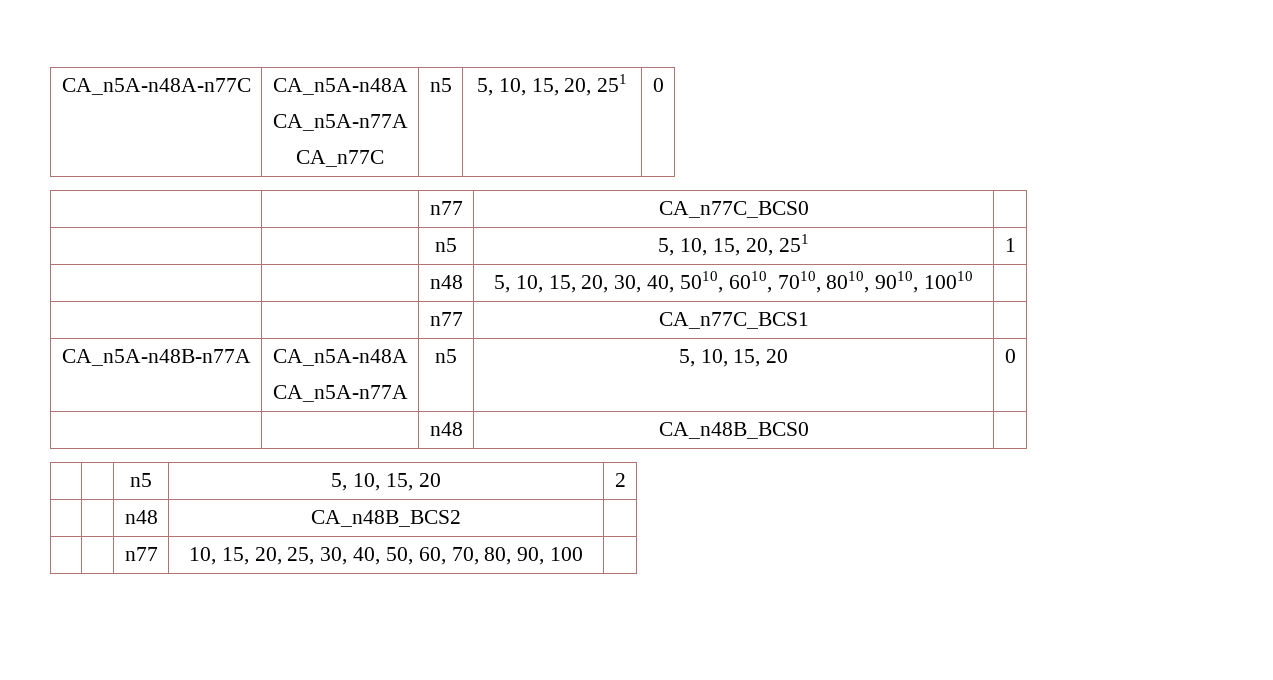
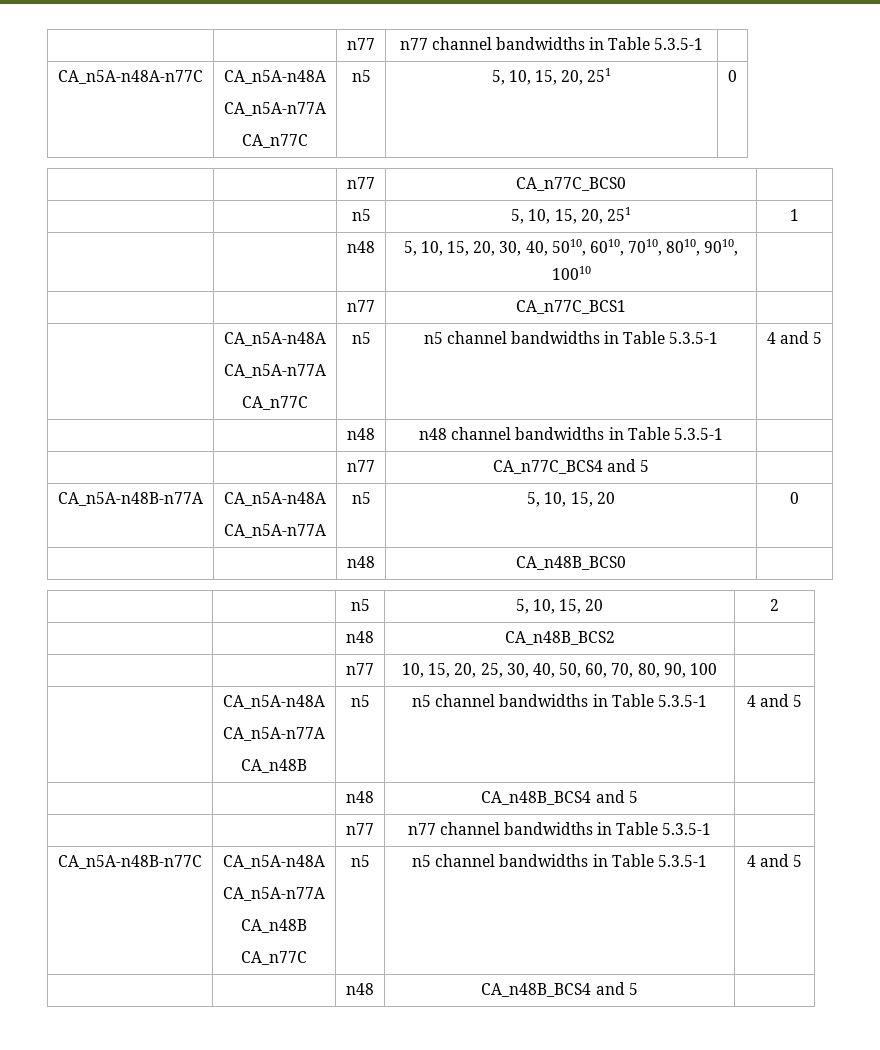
(61, 86) none -> [347,38,375,50] [399,37,704,50] | | n77 | n77 channel bandwidths in Table 5.3.5-1 | //
(809, 320) none -> [224,332,326,346] [224,364,326,378] [242,396,308,410] [351,332,371,344] [423,331,719,344] [766,331,823,344] [347,428,375,440] [419,427,723,440] [347,460,375,472] [492,459,650,474] // | CA_n5A-n48A // CA_n5A-n77A // CA_n77C | n5 | n5 channel bandwidths in Table 5.3.5-1 | 4 and 5 // | | n48 | n48 channel bandwidths in Table 5.3.5-1 | // | | n77 | CA_n77C_BCS4 and 5 |
(583, 554) none -> [223,695,325,709] [223,727,325,741] [241,759,307,773] [350,695,370,707] [412,694,707,707] [746,694,803,707] [346,791,374,803] [481,790,638,805] [346,823,374,835] [407,822,712,835] [58,855,202,869] [223,855,325,869] [223,887,325,901] [241,919,307,933] [241,951,307,965] [350,855,370,867] [412,854,707,867] [746,854,803,867] [346,983,374,995] [481,982,638,997] // | CA_n5A-n48A // CA_n5A-n77A // CA_n48B | n5 | n5 channel bandwidths in Table 5.3.5-1 | 4 and 5 // | | n48 | CA_n48B_BCS4 and 5 | // | | n77 | n77 channel bandwidths in Table 5.3.5-1 | // CA_n5A-n48B-n77C | CA_n5A-n48A // CA_n5A-n77A // CA_n48B // CA_n77C | n5 | n5 channel bandwidths in Table 5.3.5-1 | 4 and 5 // | | n48 | CA_n48B_BCS4 and 5 |

